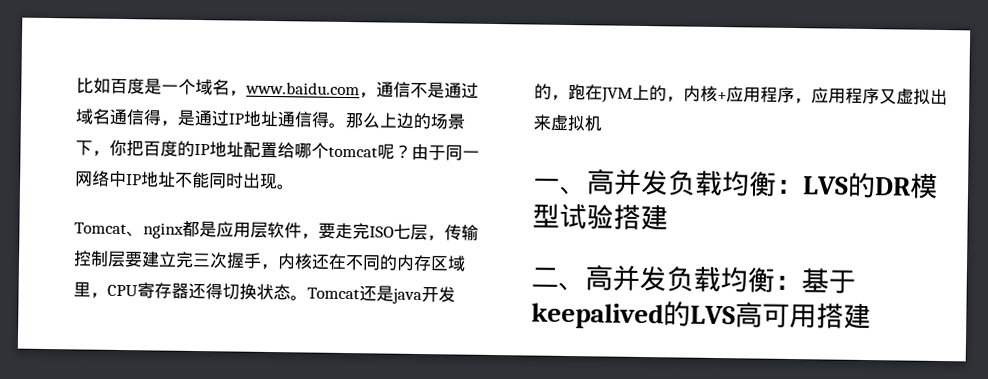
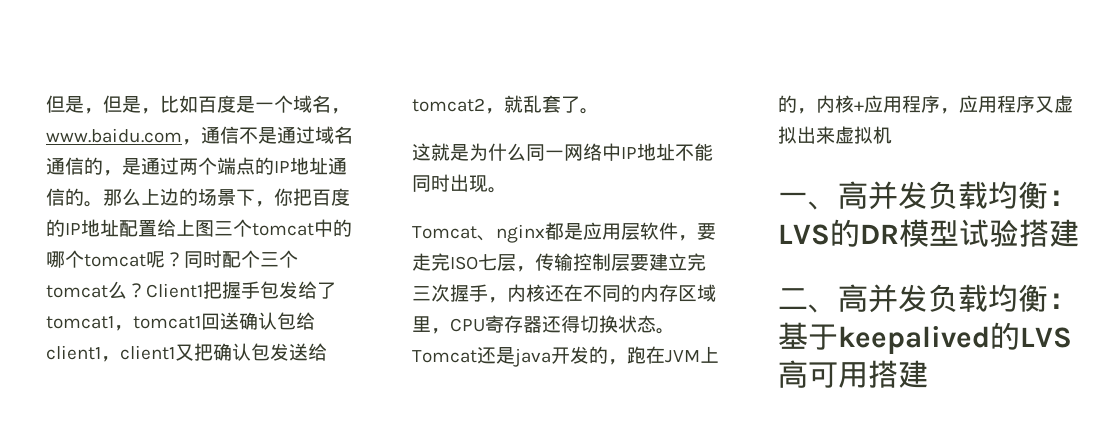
(76, 85) none -> [46,95,160,114] 但是，但是，
[143,109,162,126] 得 -> [84,157,103,175] 的
(230, 118) none -> [179,157,274,175] 两个端点的
[311,111,330,128] 得 -> [65,188,84,206] 的
[294,142,446,161] 哪个tomcat呢？由于 -> [176,219,352,237] [46,250,298,268] [46,281,336,299] [46,312,315,331] [46,343,327,362] [412,95,599,114] [412,143,526,161] 上图三个tomcat中的哪个tomcat呢？同时配个三个tomcat么？Client1把握手包发给了tomcat1，tomcat1回送确认包给client1，client1又把确认包发送给tomcat2，就乱套了。 // 这就是为什么

